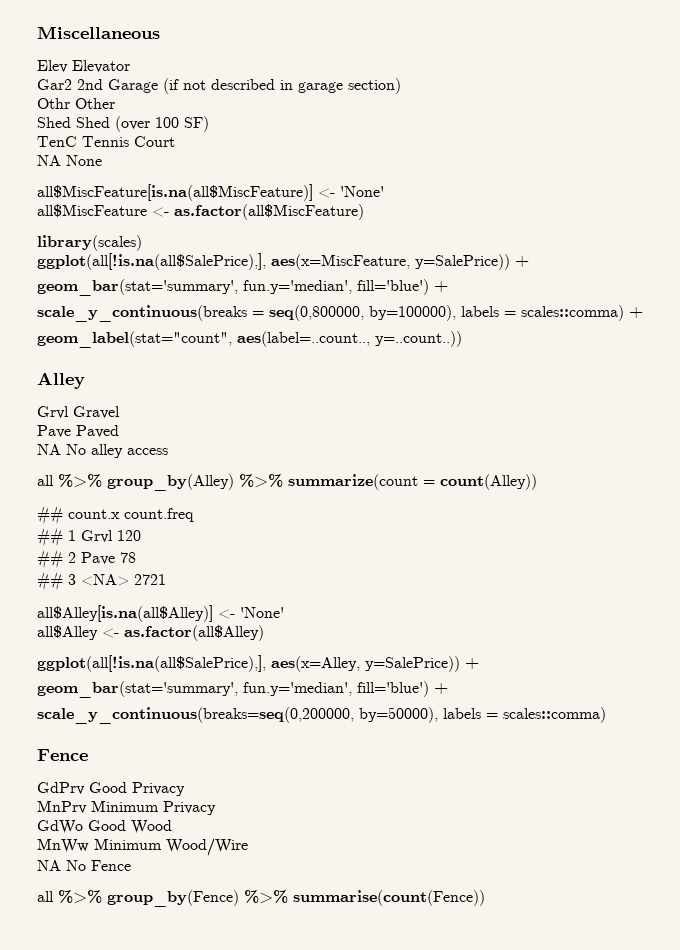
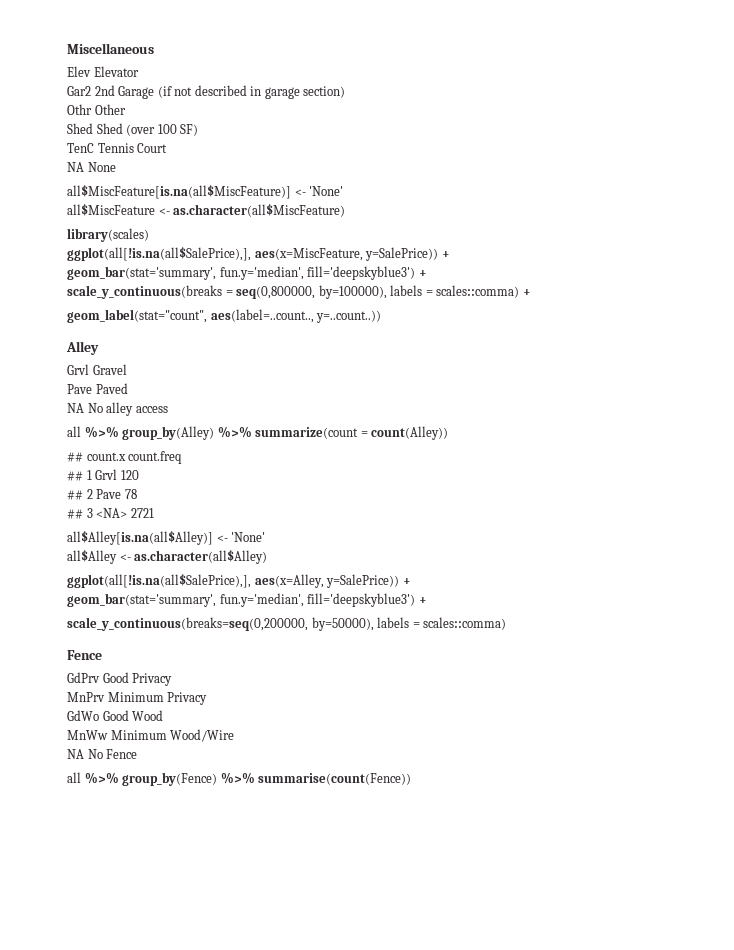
[174,204,364,220] as.factor(all$MiscFeature) -> [173,203,346,217] as.character(all$MiscFeature)
[357,279,429,295] fill='blue') -> [307,266,416,280] fill='deepskyblue3')
[124,625,264,641] as.factor(all$Alley) -> [134,549,268,564] as.character(all$Alley)
[357,681,429,697] fill='blue') -> [307,593,416,607] fill='deepskyblue3')

